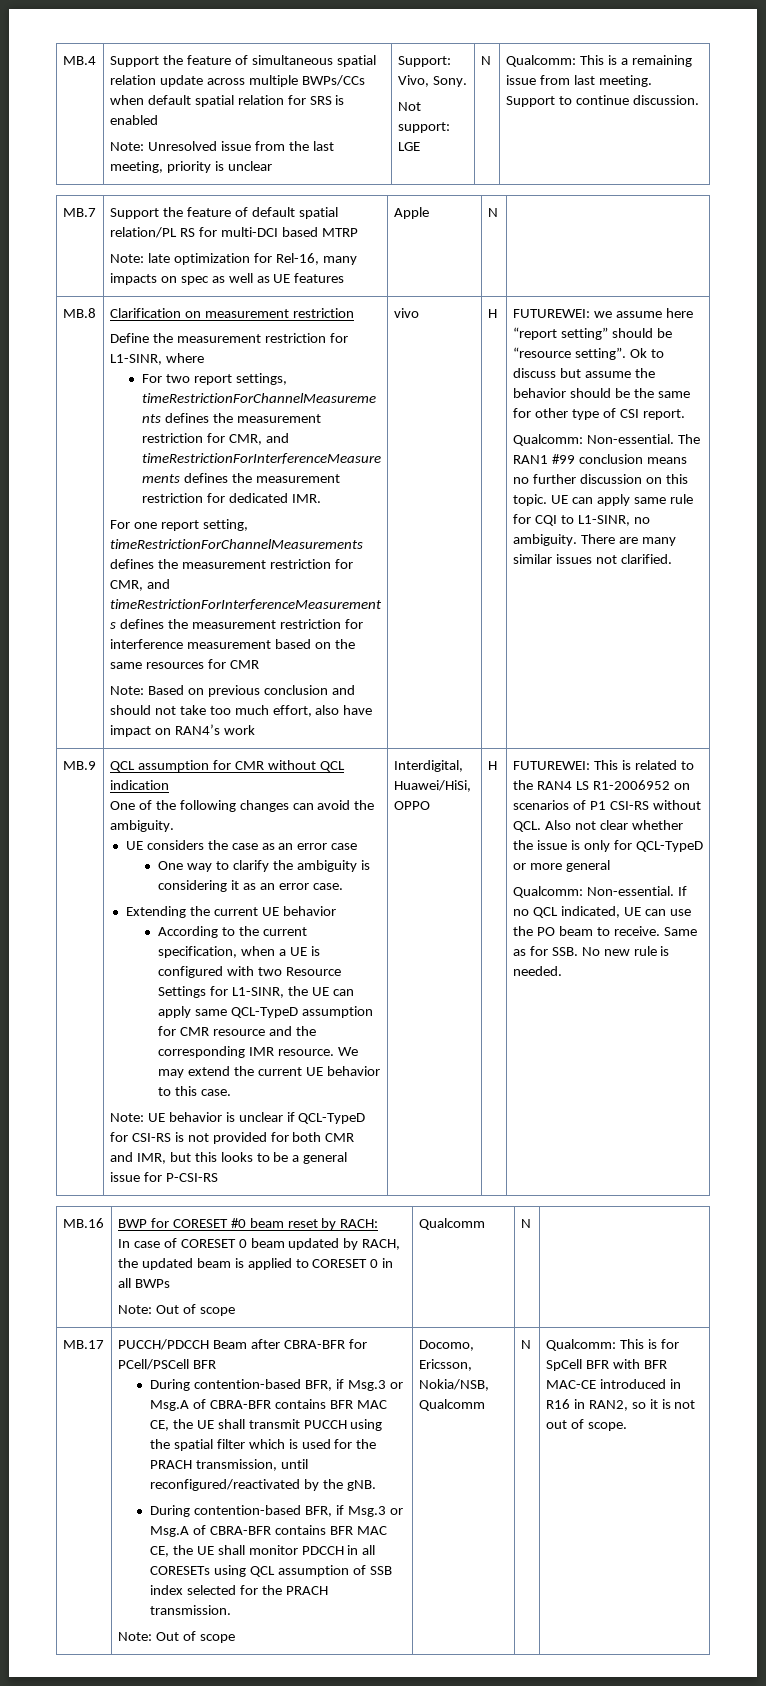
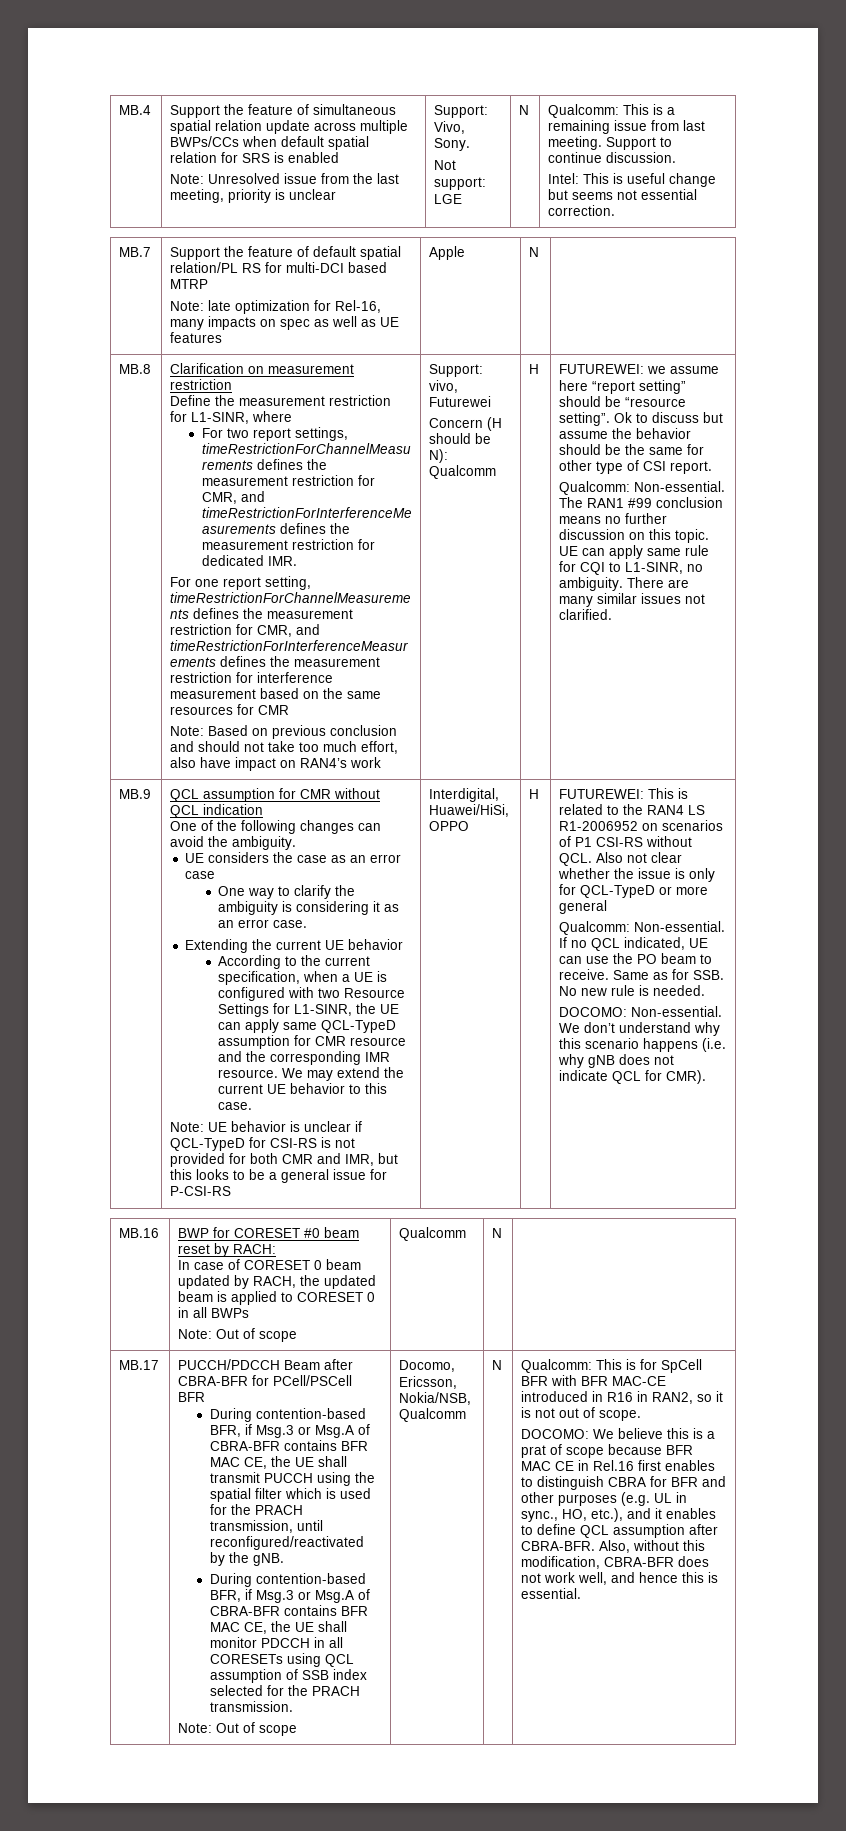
(699, 100) none -> [548,173,717,187] [548,189,698,200] [548,205,616,216] // Intel: This is useful change but seems not essential correction.
[393,308,419,318] vivo -> [429,364,484,377] [429,380,459,393] [429,396,492,407] [429,417,503,431] [429,433,492,444] [429,449,449,463] [429,465,497,479] Support: vivo, Futurewei // Concern (H should be N): Qualcomm
(562, 971) none -> [559,1006,723,1017] [559,1022,721,1036] [559,1038,727,1052] [558,1054,675,1068] [559,1070,707,1084] // DOCOMO: Non-essential. We don’t understand why this scenario happens (i.e. why gNB does not indicate QCL for CMR).
(627, 1426) none -> [521,1428,716,1439] [521,1444,694,1458] [521,1460,716,1471] [521,1476,727,1490] [521,1492,688,1506] [521,1508,717,1522] [521,1524,719,1538] [521,1540,706,1553] [521,1556,710,1569] [521,1572,719,1585] [521,1588,582,1599] // DOCOMO: We believe this is a prat of scope because BFR MAC CE in Rel.16 first enables to distinguish CBRA for BFR and other purposes (e.g. UL in sync., HO, etc.), and it enables to define QCL assumption after CBRA-BFR. Also, without this modification, CBRA-BFR does not work well, and hence this is essential.

